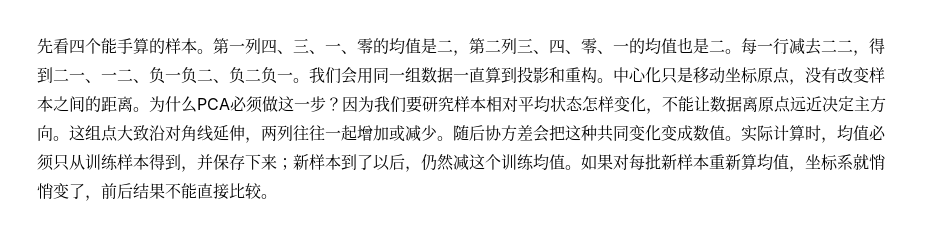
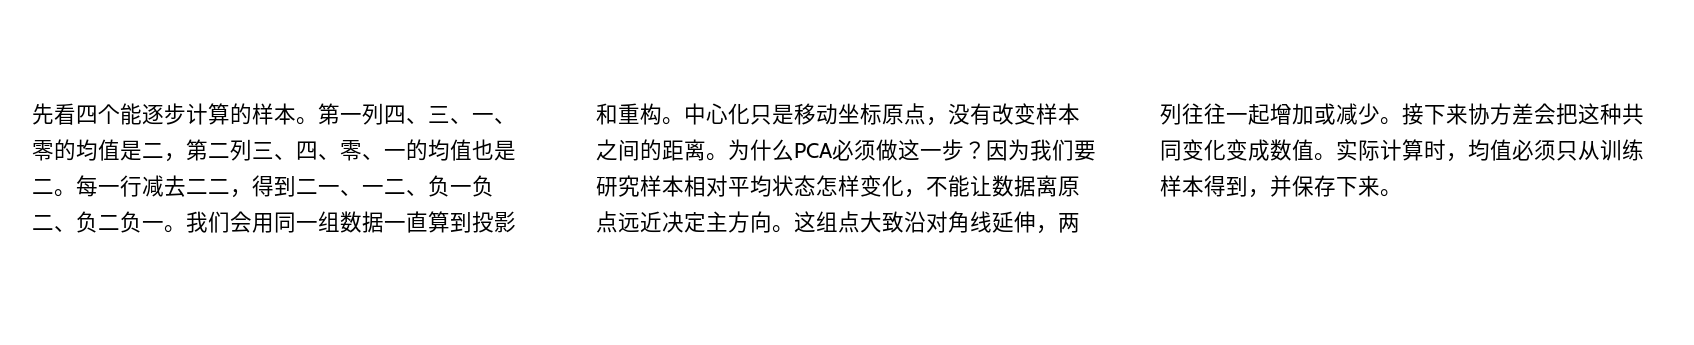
[117,38,133,54] 手 -> [142,103,208,125] 逐步计
[453,125,485,141] 随后 -> [1402,103,1468,125] 接下来
[277,154,886,172] [37,183,262,201] ；新样本到了以后，仍然减这个训练均值。如果对每批新样本重新算均值，坐标系就悄悄变了，前后结果不能直接比较 -> (1380, 186) none

